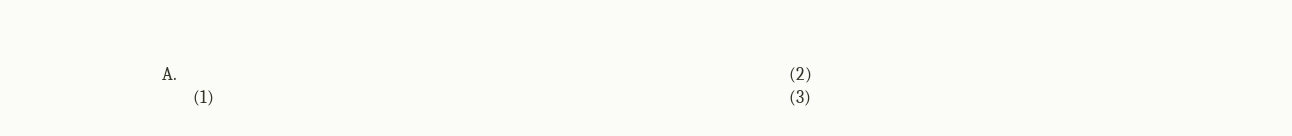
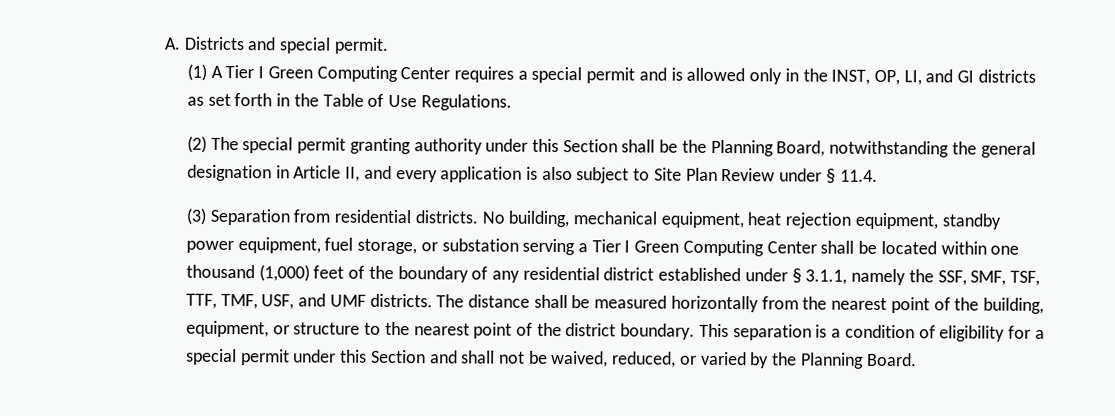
[192,90,214,106] [788,67,812,83] [788,90,811,106] // (1) // (2) // (3) -> [183,36,389,54] [186,63,1036,86] [186,93,512,111] [186,135,1036,158] [186,164,878,184] [185,207,1001,230] [185,237,1020,257] [185,264,1040,286] [185,293,1044,314] [185,320,1045,342] [185,348,917,369] Districts and special permit. // (1) A Tier I Green Computing Center requires a special permit and is allowed only in the INST, OP, LI, and GI districts as set forth in the Table of Use Regulations. // (2) The special permit granting authority under this Section shall be the Planning Board, notwithstanding the general designation in Article II, and every application is also subject to Site Plan Review under § 11.4. // (3) Separation from residential districts. No building, mechanical equipment, heat rejection equipment, standby power equipment, fuel storage, or substation serving a Tier I Green Computing Center shall be located within one thousand (1,000) feet of the boundary of any residential district established under § 3.1.1, namely the SSF, SMF, TSF, TTF, TMF, USF, and UMF districts. The distance shall be measured horizontally from the nearest point of the building, equipment, or structure to the nearest point of the district boundary. This separation is a condition of eligibility for a special permit under this Section and shall not be waived, reduced, or varied by the Planning Board.

